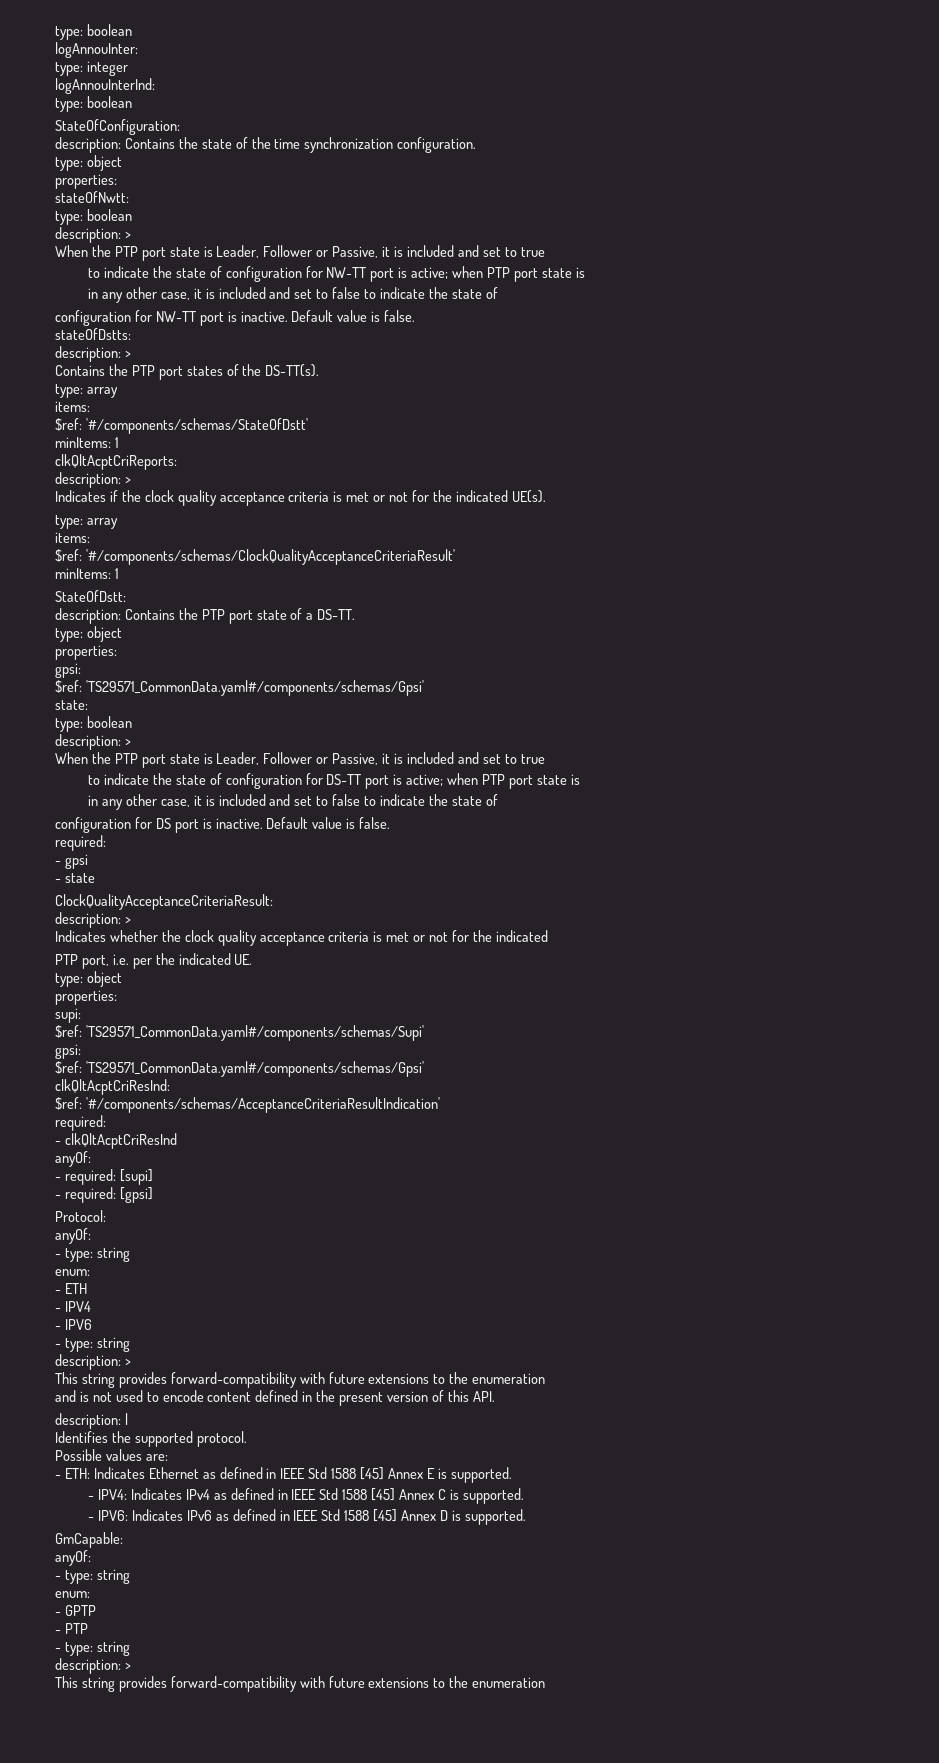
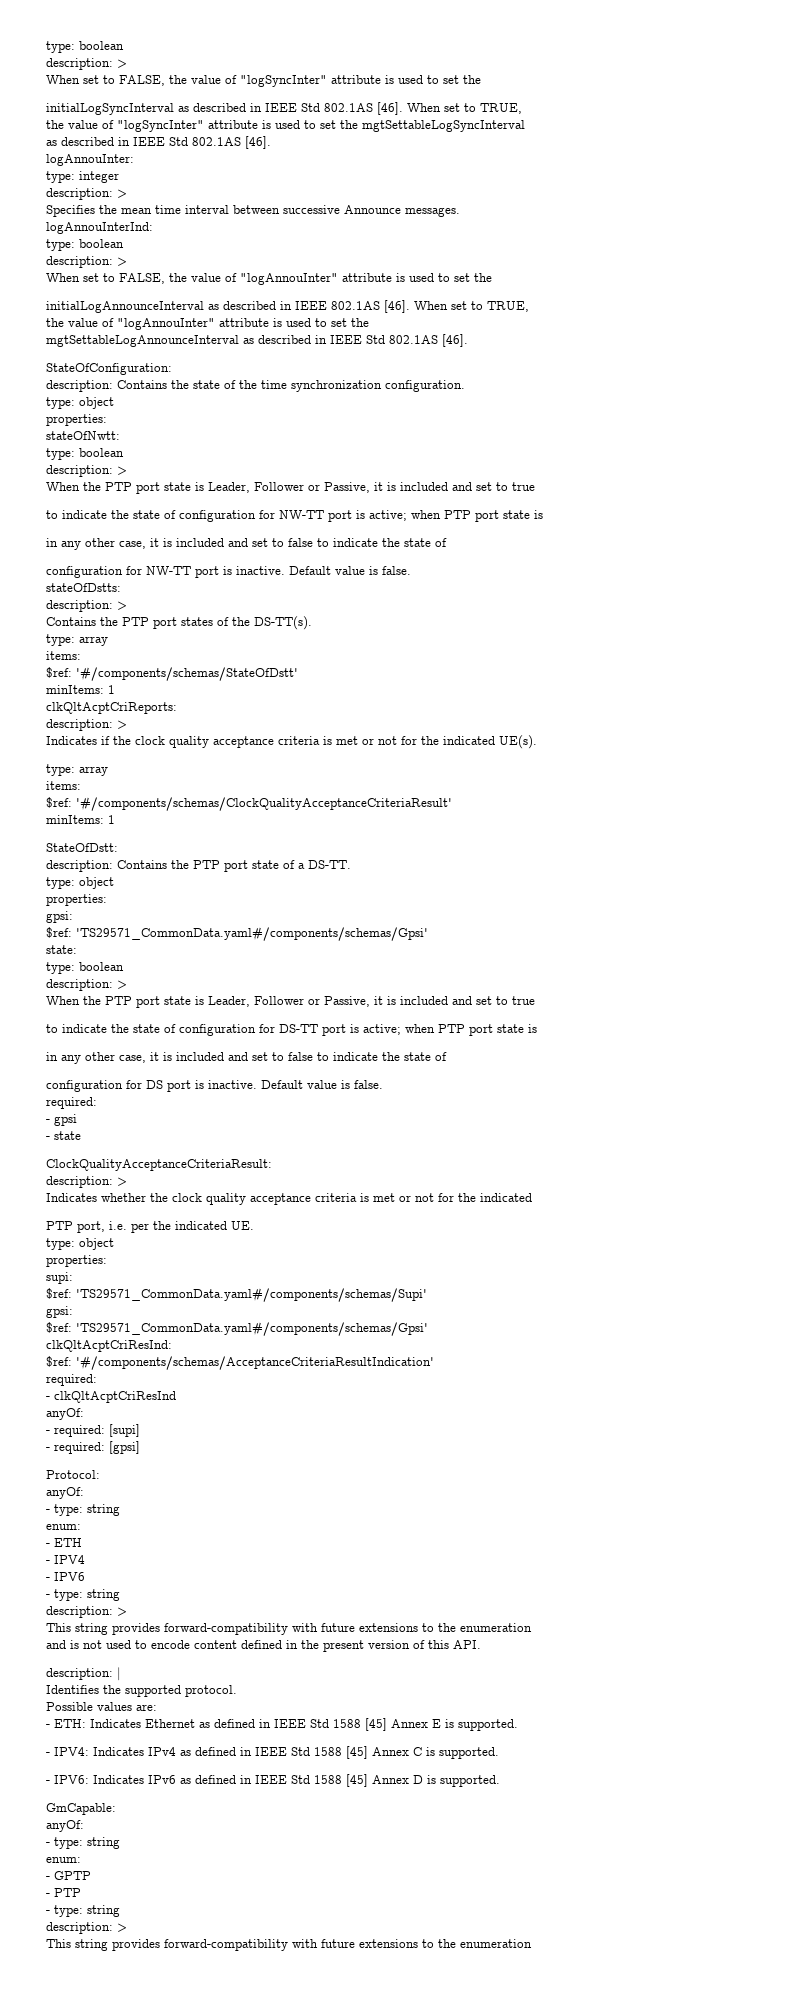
[55,24,132,40] [55,42,138,58] [55,61,128,76] [55,78,155,94] [55,96,132,112] type: boolean // logAnnouInter: // type: integer // logAnnouInterInd: // type: boolean -> [46,41,124,53] [46,58,127,70] [46,75,481,87] [46,102,522,115] [46,120,525,132] [46,136,271,149] [46,154,134,166] [46,171,119,183] [46,188,127,200] [46,205,460,217] [46,222,153,234] [46,239,124,251] [46,256,127,268] [46,273,492,285] [46,300,529,313] [46,318,369,330] [46,334,468,347] type: boolean // description: > // When set to FALSE, the value of "logSyncInter" attribute is used to set the // initialLogSyncInterval as described in IEEE Std 802.1AS [46]. When set to TRUE, // the value of "logSyncInter" attribute is used to set the mgtSettableLogSyncInterval // as described in IEEE Std 802.1AS [46]. // logAnnouInter: // type: integer // description: > // Specifies the mean time interval between successive Announce messages. // logAnnouInterInd: // type: boolean // description: > // When set to FALSE, the value of "logAnnouInter" attribute is used to set the // initialLogAnnounceInterval as described in IEEE 802.1AS [46]. When set to TRUE, // the value of "logAnnouInter" attribute is used to set the // mgtSettableLogAnnounceInterval as described in IEEE Std 802.1AS [46].

